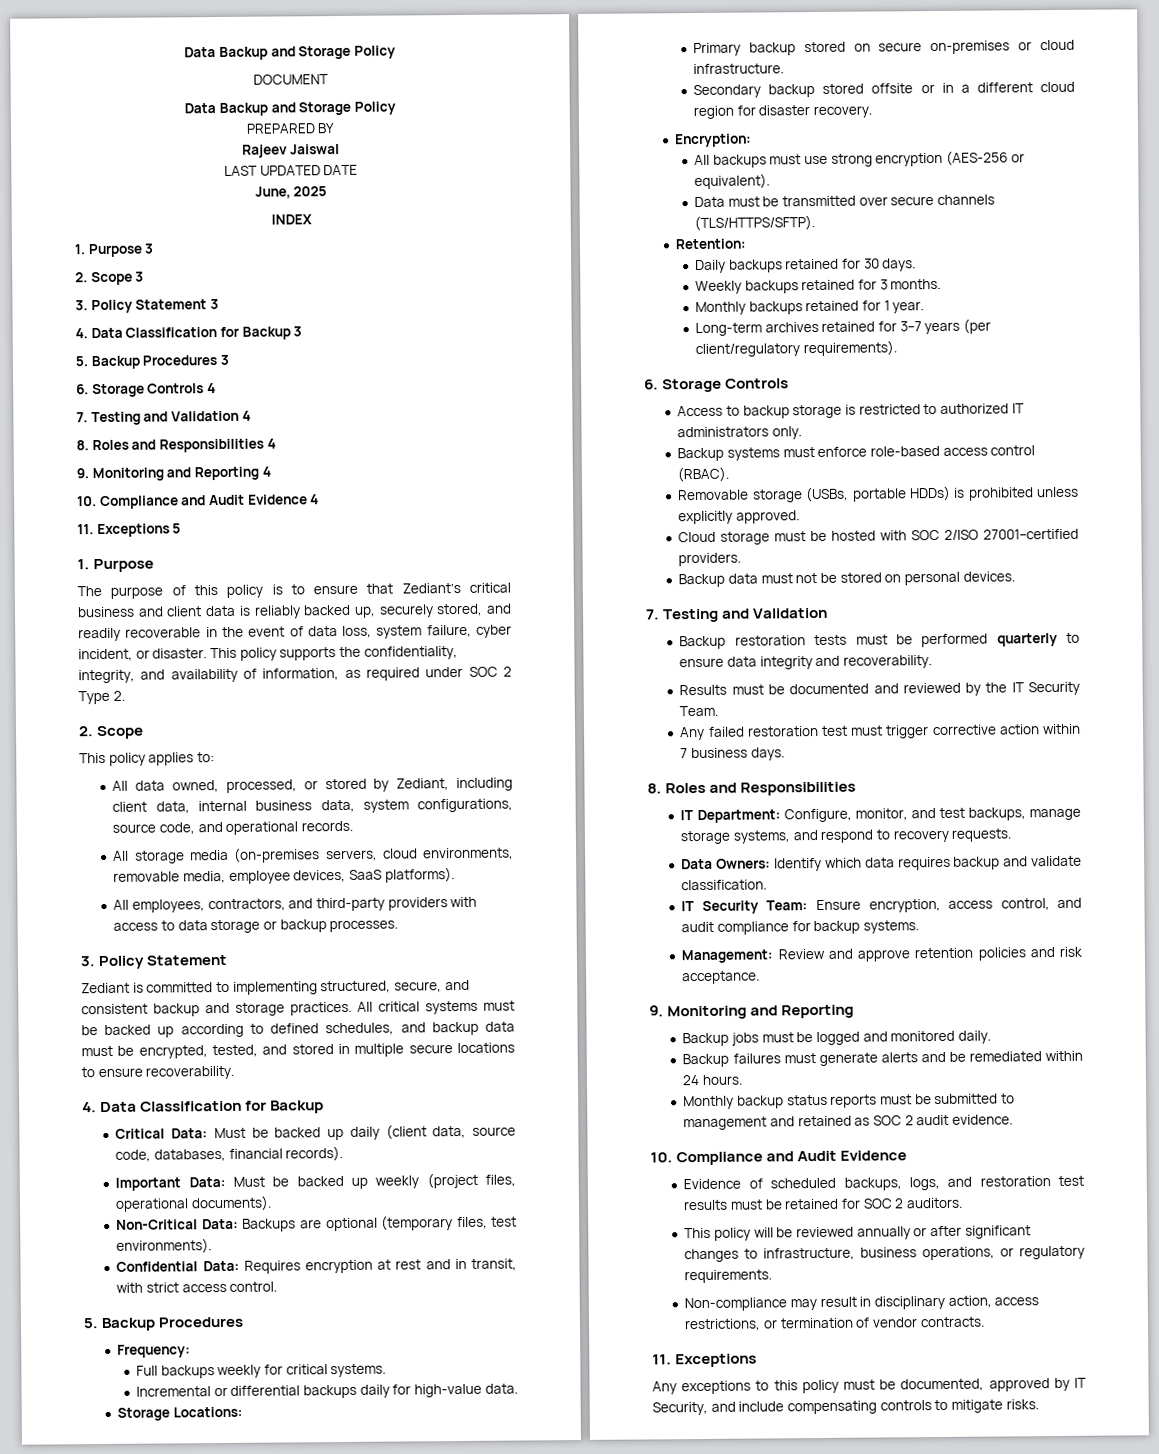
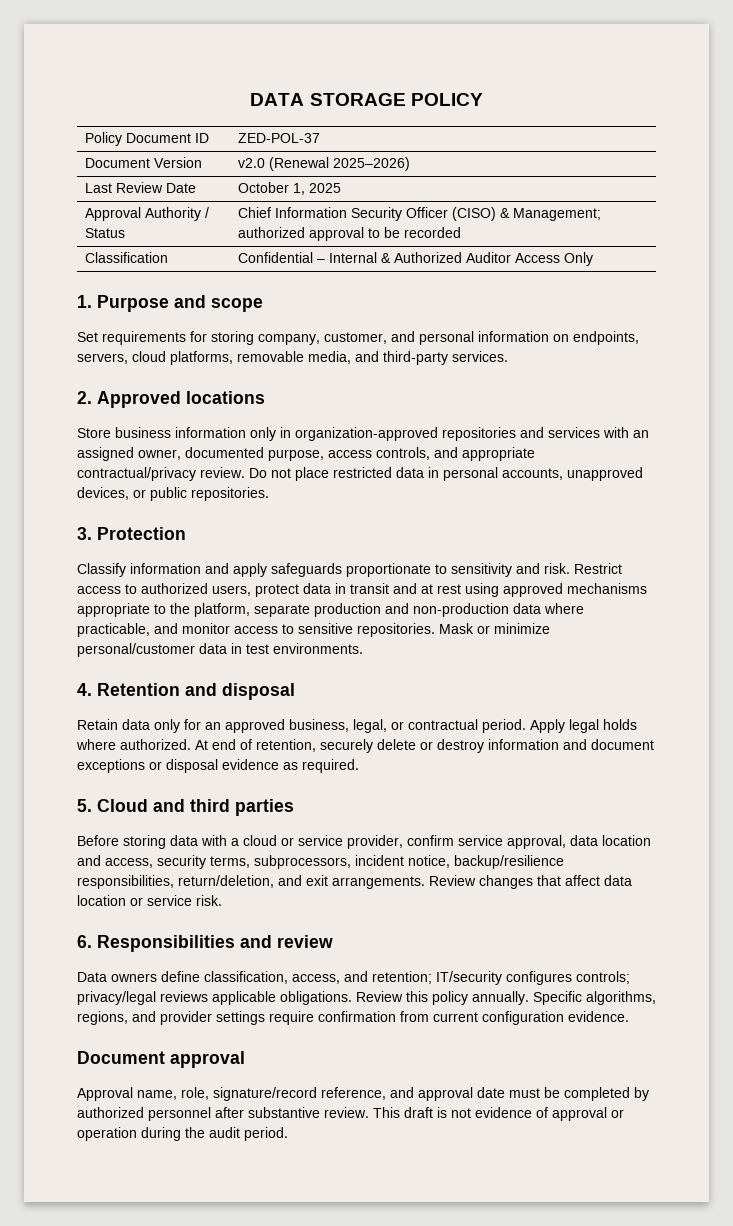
[184,45,396,61] [252,74,328,85] [184,101,396,116] [245,123,336,134] [242,143,340,158] [223,164,359,176] [254,186,328,199] [270,214,312,225] [74,243,155,258] [75,271,145,286] [75,299,219,314] [75,326,303,340] [75,354,229,370] [76,383,216,398] [76,410,251,426] [76,438,276,453] [76,466,271,482] [77,494,320,510] [77,523,182,538] [77,558,155,573] [77,582,512,599] [77,603,512,619] [78,624,513,642] [78,646,458,662] [78,666,512,684] [78,690,125,705] [78,725,145,740] [79,752,215,766] [112,777,513,793] [112,798,513,814] [112,820,354,835] [113,847,514,864] [113,867,455,884] [113,896,478,913] [113,919,399,934] [80,954,228,970] [81,979,470,995] [81,1000,515,1017] [81,1021,516,1038] [81,1042,515,1059] [81,1065,235,1080] [82,1100,325,1114] [115,1124,517,1141] [115,1145,344,1162] [115,1172,516,1191] [115,1195,273,1212] [116,1215,517,1232] [116,1238,213,1254] [116,1258,517,1274] [116,1281,278,1293] [83,1316,245,1332] [117,1344,192,1358] [136,1363,387,1379] [136,1383,518,1399] [117,1406,244,1421] [693,39,1075,57] [693,63,785,75] [693,81,1075,99] [693,105,873,120] [675,133,753,148] [694,150,1025,168] [694,173,771,190] [694,194,995,208] [694,215,816,232] [675,238,747,250] [695,258,917,274] [695,278,942,295] [695,300,925,316] [695,318,991,337] [695,340,897,358] [644,378,790,393] [677,403,1024,419] [677,426,803,440] [677,445,1036,462] [677,466,730,483] [678,485,1079,503] [678,510,801,525] [678,528,1079,545] [678,552,742,567] [678,571,1015,588] [646,607,829,623] [679,632,1080,650] [679,655,933,670] [679,681,1080,696] [679,705,719,717] [680,723,1081,741] [680,747,785,761] [647,781,857,796] [680,807,1081,824] [680,828,1012,845] [681,855,1082,872] [681,879,768,891] [681,897,1082,914] [681,920,920,935] [681,946,1082,964] [682,970,761,985] [649,1004,855,1020] [682,1030,991,1047] [682,1050,1083,1068] [682,1074,744,1086] [683,1093,1015,1110] [683,1114,1013,1131] [650,1150,908,1166] [683,1175,1084,1191] [683,1197,963,1211] [684,1225,1031,1241] [684,1245,1085,1263] [684,1269,773,1284] [684,1295,1040,1312] [684,1316,985,1332] [652,1353,758,1368] [652,1377,1086,1395] [652,1399,1039,1416] Data Backup and Storage Policy // DOCUMENT // Data Backup and Storage Policy // PREPARED BY // Rajeev Jaiswal // LAST UPDATED DATE // June, 2025 // INDEX // 1. Purpose 3 // 2. Scope 3 // 3. Policy Statement 3 // 4. Data Classification for Backup 3 // 5. Backup Procedures 3 // 6. Storage Controls 4 // 7. Testing and Validation 4 // 8. Roles and Responsibilities 4 // 9. Monitoring and Reporting 4 // 10. Compliance and Audit Evidence 4 // 11. Exceptions 5 // 1. Purpose // The purpose of this policy is to ensure that Zediant’s critical business and client data is reliably backed up, securely stored, and readily recoverable in the event of data loss, system failure, cyber incident, or disaster. This policy supports the confidentiality, integrity, and availability of information, as required under SOC 2 Type 2. // 2. Scope // This policy applies to: // All data owned, processed, or stored by Zediant, including client data, internal business data, system configurations, source code, and operational records. // All storage media (on-premises servers, cloud environments, removable media, employee devices, SaaS platforms). // All employees, contractors, and third-party providers with access to data storage or backup processes. // 3. Policy Statement // Zediant is committed to implementing structured, secure, and consistent backup and storage practices. All critical systems must be backed up according to defined schedules, and backup data must be encrypted, tested, and stored in multiple secure locations to ensure recoverability. // 4. Data Classification for Backup // Critical Data: Must be backed up daily (client data, source code, databases, financial records). // Important Data: Must be backed up weekly (project files, operational documents). // Non-Critical Data: Backups are optional (temporary files, test environments). // Confidential Data: Requires encryption at rest and in transit, with strict access control. // 5. Backup Procedures // Frequency: // Full backups weekly for critical systems. // Incremental or differential backups daily for high-value data. // Storage Locations: // Primary backup stored on secure on-premises or cloud infrastructure. // Secondary backup stored offsite or in a different cloud region for disaster recovery. // Encryption: // All backups must use strong encryption (AES-256 or equivalent). // Data must be transmitted over secure channels (TLS/HTTPS/SFTP). // Retention: // Daily backups retained for 30 days. // Weekly backups retained for 3 months. // Monthly backups retained for 1 year. // Long-term archives retained for 3–7 years (per client/regulatory requirements). // 6. Storage Controls // Access to backup storage is restricted to authorized IT administrators only. // Backup systems must enforce role-based access control (RBAC). // Removable storage (USBs, portable HDDs) is prohibited unless explicitly approved. // Cloud storage must be hosted with SOC 2/ISO 27001–certified providers. // Backup data must not be stored on personal devices. // 7. Testing and Validation // Backup restoration tests must be performed quarterly to ensure data integrity and recoverability. // Results must be documented and reviewed by the IT Security Team. // Any failed restoration test must trigger corrective action within 7 business days. // 8. Roles and Responsibilities // IT Department: Configure, monitor, and test backups, manage storage systems, and respond to recovery requests. // Data Owners: Identify which data requires backup and validate classification. // IT Security Team: Ensure encryption, access control, and audit compliance for backup systems. // Management: Review and approve retention policies and risk acceptance. // 9. Monitoring and Reporting // Backup jobs must be logged and monitored daily. // Backup failures must generate alerts and be remediated within 24 hours. // Monthly backup status reports must be submitted to management and retained as SOC 2 audit evidence. // 10. Compliance and Audit Evidence // Evidence of scheduled backups, logs, and restoration test results must be retained for SOC 2 auditors. // This policy will be reviewed annually or after significant changes to infrastructure, business operations, or regulatory requirements. // Non-compliance may result in disciplinary action, access restrictions, or termination of vendor contracts. // 11. Exceptions // Any exceptions to this policy must be documented, approved by IT Security, and include compensating controls to mitigate risks. -> [250,93,483,106] [85,132,210,146] [238,133,321,143] [85,157,203,168] [238,157,411,171] [85,182,197,193] [238,182,342,195] [85,207,210,221] [85,228,126,238] [238,207,602,221] [238,227,462,241] [85,252,169,263] [238,252,594,266] [77,295,263,312] [77,331,639,345] [77,351,508,365] [77,391,265,408] [77,427,649,441] [77,447,535,461] [77,467,643,481] [77,487,269,501] [77,527,186,540] [77,563,622,577] [77,583,647,597] [77,603,584,617] [77,623,550,637] [77,643,363,657] [77,683,295,700] [77,719,637,733] [76,739,654,753] [77,759,359,773] [77,799,294,816] [77,835,651,849] [77,855,564,869] [77,875,632,889] [77,895,222,906] [77,935,333,952] [77,971,630,985] [77,991,656,1005] [77,1011,629,1025] [77,1051,245,1068] [77,1087,649,1101] [77,1107,624,1121] [77,1127,288,1141] DATA STORAGE POLICY // Policy Document ID | ZED-POL-37 // Document Version | v2.0 (Renewal 2025–2026) // Last Review Date | October 1, 2025 // Approval Authority / Status | Chief Information Security Officer (CISO) & Management; authorized approval to be recorded // Classification | Confidential – Internal & Authorized Auditor Access Only // 1. Purpose and scope // Set requirements for storing company, customer, and personal information on endpoints, servers, cloud platforms, removable media, and third-party services. // 2. Approved locations // Store business information only in organization-approved repositories and services with an assigned owner, documented purpose, access controls, and appropriate contractual/privacy review. Do not place restricted data in personal accounts, unapproved devices, or public repositories. // 3. Protection // Classify information and apply safeguards proportionate to sensitivity and risk. Restrict access to authorized users, protect data in transit and at rest using approved mechanisms appropriate to the platform, separate production and non-production data where practicable, and monitor access to sensitive repositories. Mask or minimize personal/customer data in test environments. // 4. Retention and disposal // Retain data only for an approved business, legal, or contractual period. Apply legal holds where authorized. At end of retention, securely delete or destroy information and document exceptions or disposal evidence as required. // 5. Cloud and third parties // Before storing data with a cloud or service provider, confirm service approval, data location and access, security terms, subprocessors, incident notice, backup/resilience responsibilities, return/deletion, and exit arrangements. Review changes that affect data location or service risk. // 6. Responsibilities and review // Data owners define classification, access, and retention; IT/security configures controls; privacy/legal reviews applicable obligations. Review this policy annually. Specific algorithms, regions, and provider settings require confirmation from current configuration evidence. // Document approval // Approval name, role, signature/record reference, and approval date must be completed by authorized personnel after substantive review. This draft is not evidence of approval or operation during the audit period.

